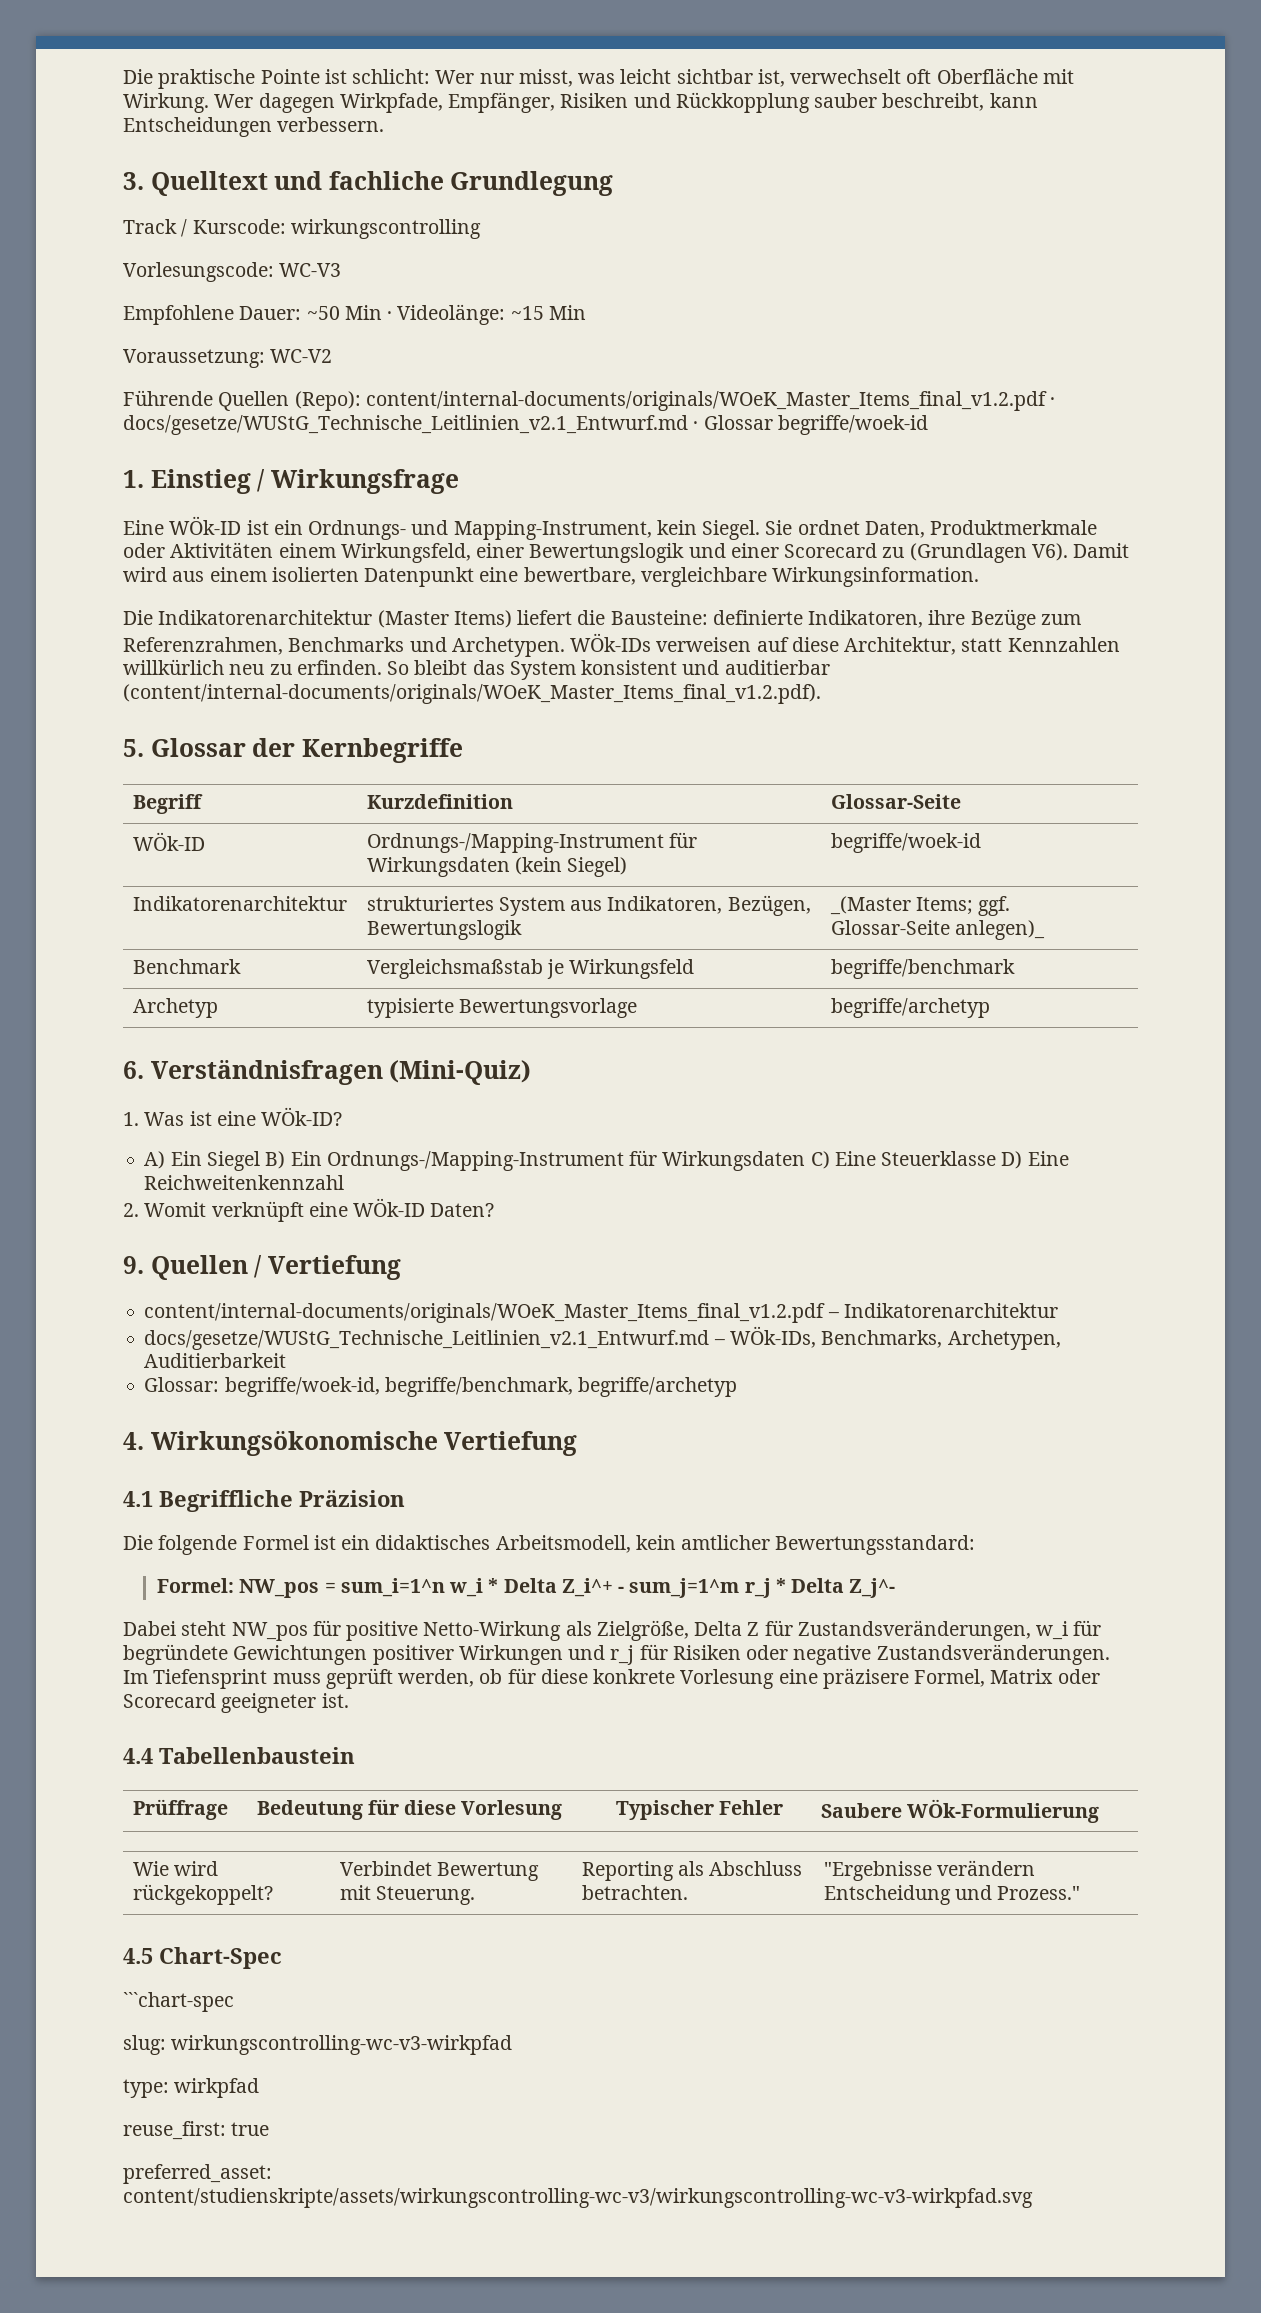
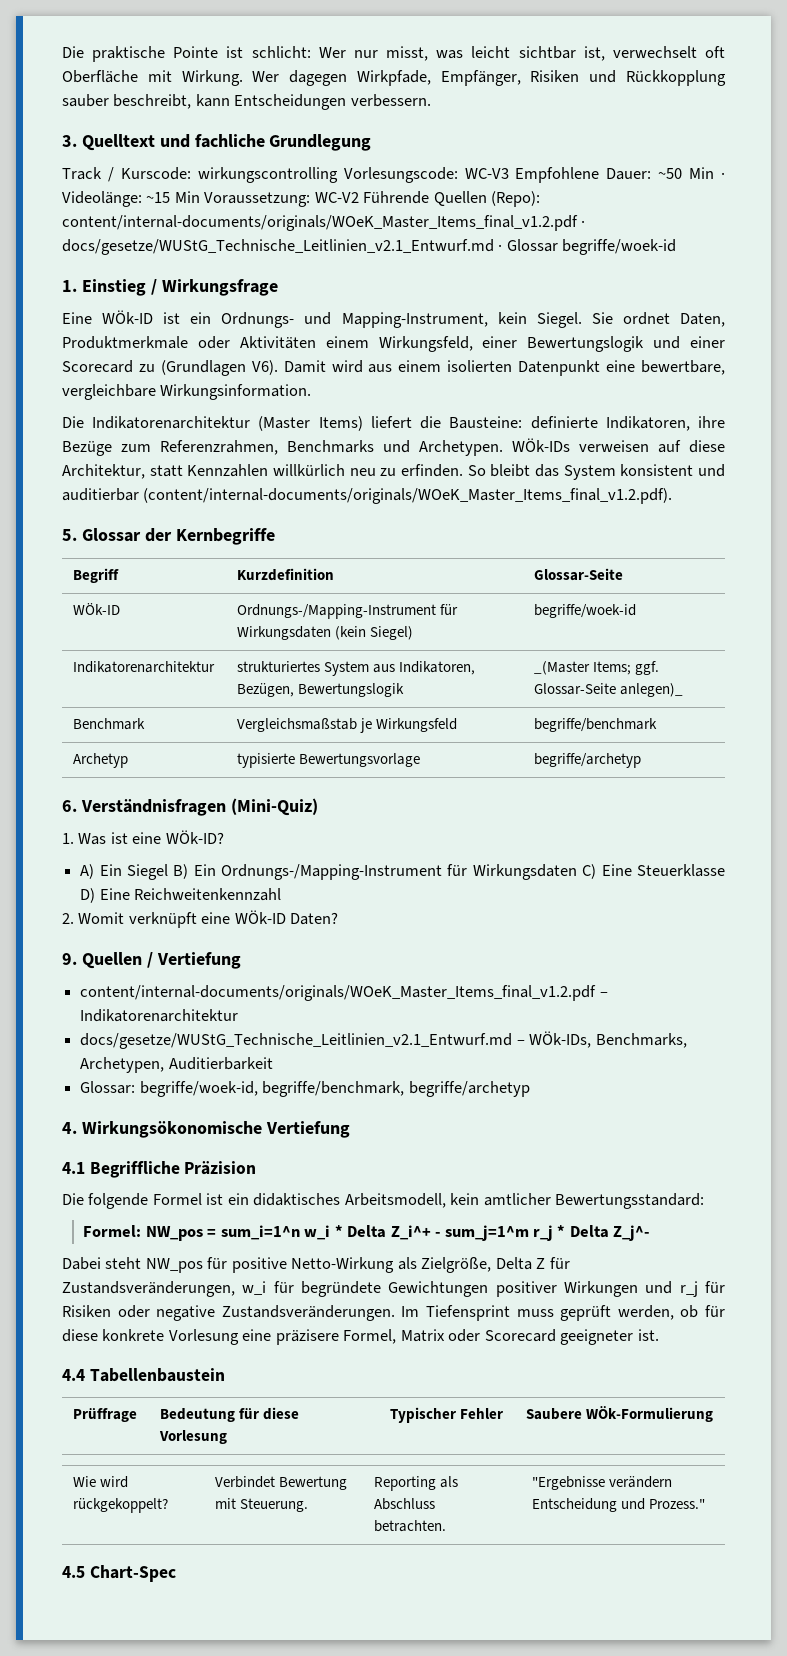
(481, 229) // -> (338, 175) none
(342, 270) // -> (509, 173) none
(586, 312) // -> (200, 197) none
(333, 356) // -> (359, 197) none
[123,1992,234,2012] [123,2035,513,2055] [123,2078,260,2098] [123,2121,270,2140] [123,2164,272,2184] [123,2188,1033,2208] // ```chart-spec // slug: wirkungscontrolling-wc-v3-wirkpfad // type: wirkpfad // reuse_first: true // preferred_asset: content/studienskripte/assets/wirkungscontrolling-wc-v3/wirkungscontrolling-wc-v3-wirkpfad.svg -> (176, 1573) none

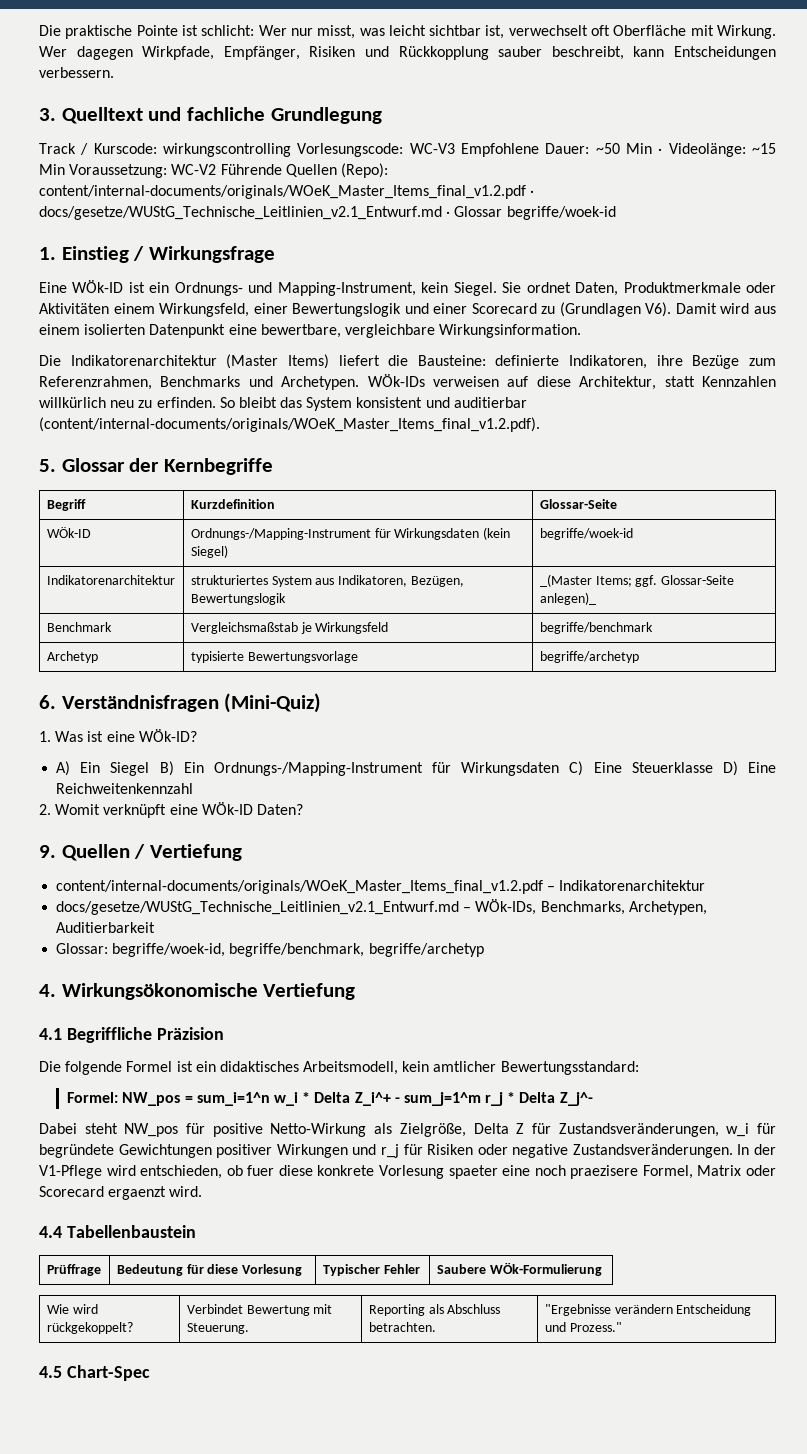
[401,1305,726,1321] [62,1329,339,1345] Im Tiefensprint muss geprüft werden, ob für diese konkrete Vorlesung eine präzisere -> [737,1144,776,1155] [39,1165,639,1179] In der V1-Pflege wird entschieden, ob fuer diese konkrete Vorlesung spaeter eine noch praezisere
[560,1329,659,1345] geeigneter ist. -> [108,1186,203,1200] ergaenzt wird.

